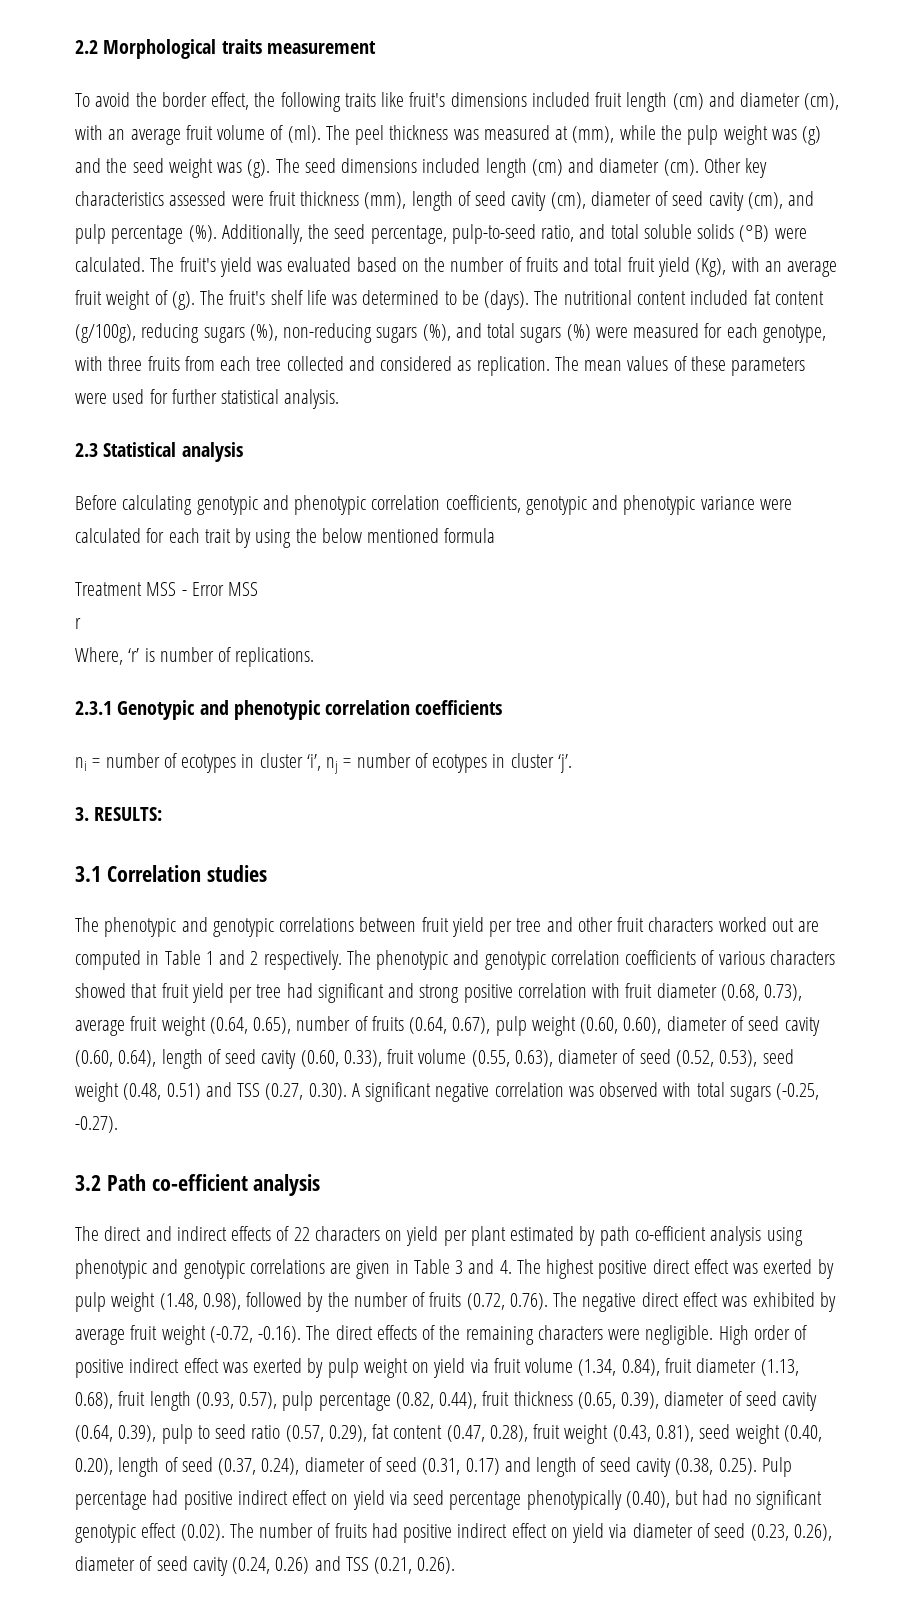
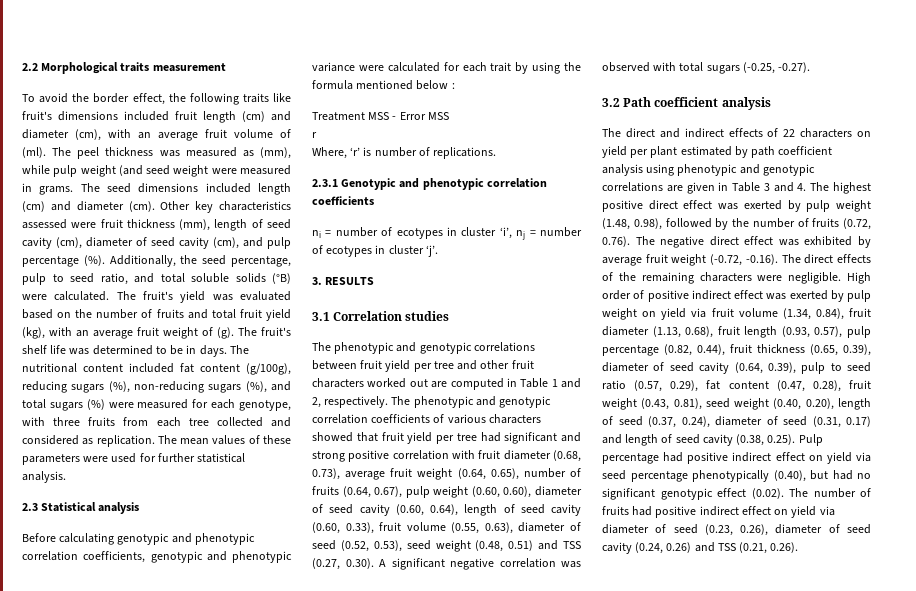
[555,126,569,140] at -> [242,150,254,157] as
[660,125,822,145] [75,158,271,178] the pulp weight was (g) and the seed weight was (g). -> [53,165,291,177] [22,183,74,195] pulp weight (and seed weight were measured in grams.
[451,224,536,244] pulp-to-seed -> [22,273,94,285] pulp to seed
[695,258,727,277] (Kg), -> [22,327,45,339] (kg),
[484,290,530,310] (days). -> [186,345,227,357] in days.
[321,528,496,543] below mentioned formula -> [312,80,455,90] formula mentioned below :
[94,807,163,821] RESULTS: -> [325,277,375,285] RESULTS
[250,951,259,965] 2 -> [312,397,321,408] 2,
[151,1174,248,1191] co-efficient -> [654,97,719,107] coefficient
[634,1226,706,1241] co-efficient -> [778,146,833,155] coefficient

